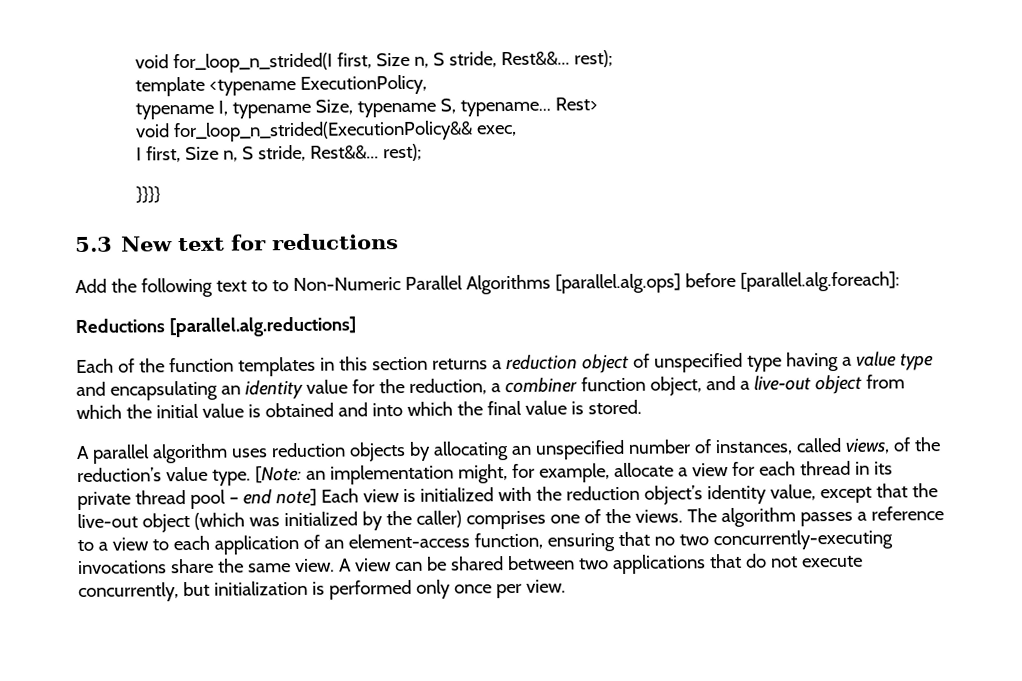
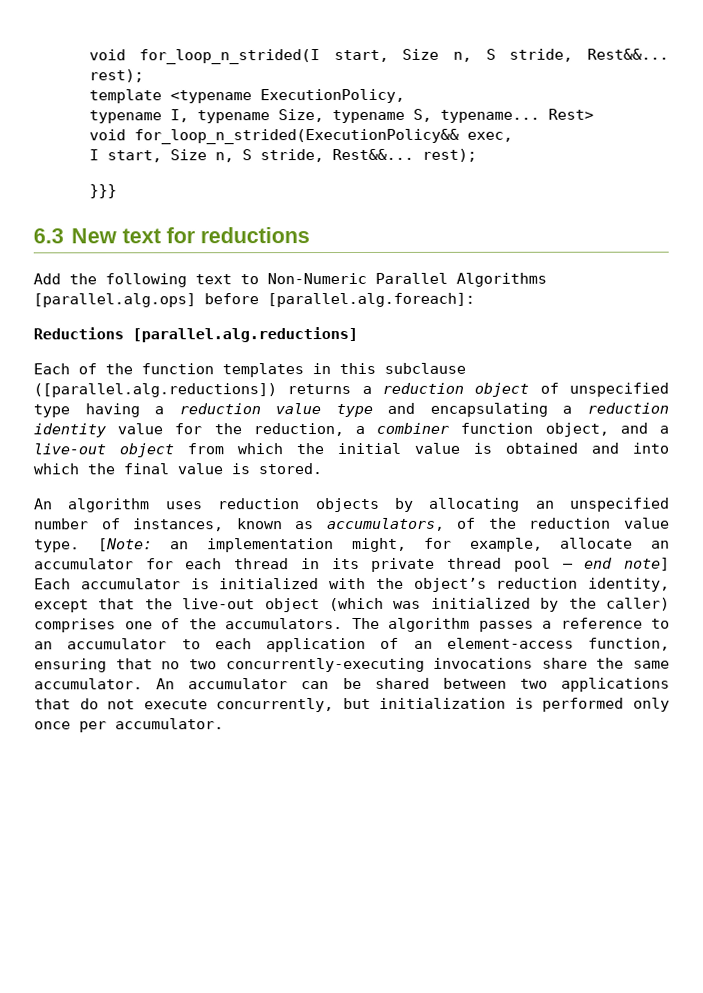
[337,52,373,69] first, -> [333,49,389,63] start,
[146,143,423,163] [136,186,162,204] [75,236,113,253] first, Size n, S stride, Rest&&... rest); // }}}} // 5.3 -> [106,148,477,163] [88,184,117,199] [33,228,64,244] start, Size n, S stride, Rest&&... rest); // }}} // 6.3
[271,280,289,292] to -> (259, 279) none
[371,356,428,371] section -> [384,362,466,374] [33,383,277,398] subclause ([parallel.alg.reductions])
(852, 361) none -> [178,403,261,415] reduction
[220,385,241,395] an -> [562,402,669,414] a reduction
[76,444,150,464] A parallel -> [34,498,53,510] An
[795,437,941,454] [77,467,162,483] called views, of the reduction’s -> [236,517,612,532] known as accumulators, of the reduction
[677,462,729,477] a view -> [651,540,670,549] [34,558,134,570] an accumulator
[362,489,400,503] view -> [80,578,181,590] accumulator
[565,484,816,505] reduction object’s identity value, -> [413,577,670,592] object’s reduction identity,
[634,509,683,523] views. -> [225,618,343,630] accumulators.
[97,537,149,551] a view -> [34,638,168,650] an accumulator
[294,558,392,573] view. A view -> [34,678,289,690] accumulator. An accumulator
[525,579,566,593] view. -> [115,718,224,730] accumulator.

